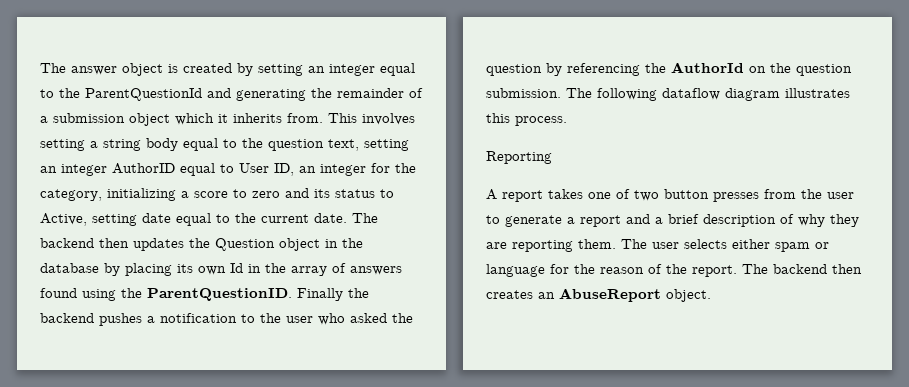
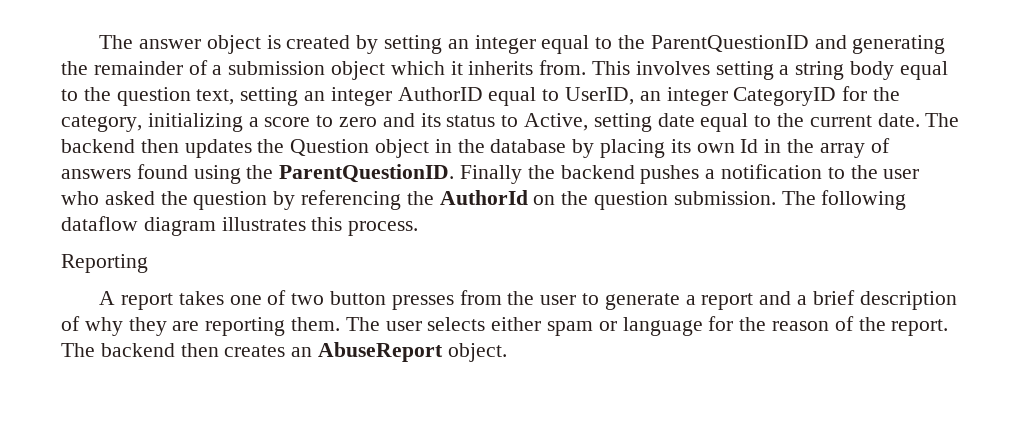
[85,88,202,101] ParentQuestionId -> [650,35,809,52] ParentQuestionID
[239,163,366,176] User ID, an integer -> [565,87,837,106] UserID, an integer CategoryID

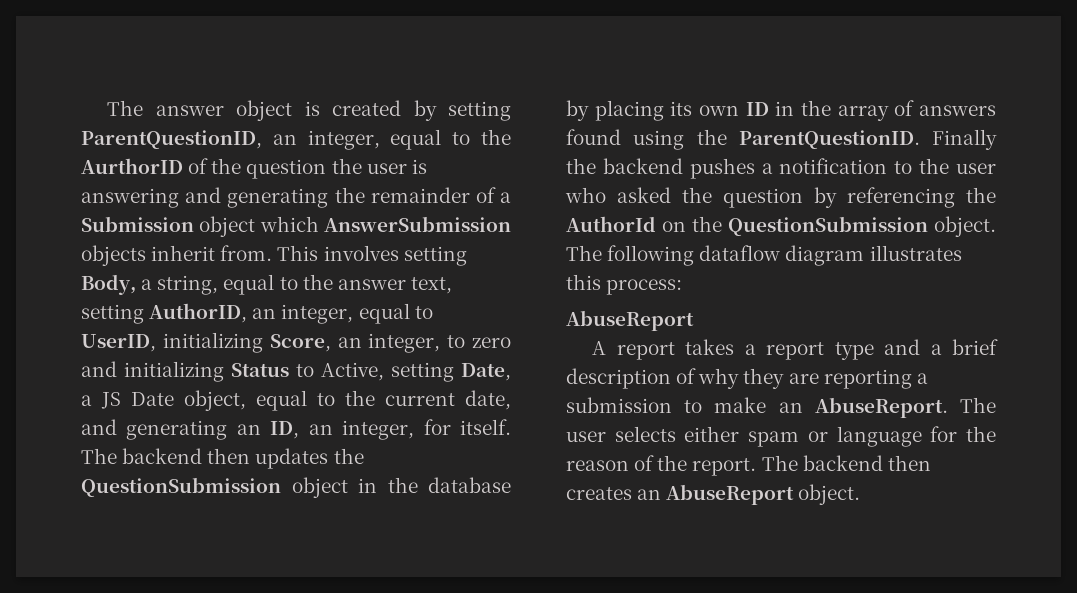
[447,35,809,54] an integer equal to the ParentQuestionID -> [81,129,512,150] [81,158,427,179] [81,188,179,208] ParentQuestionID, an integer, equal to the AurthorID of the question the user is answering
[228,61,326,75] submission -> [81,216,194,232] Submission
[450,61,534,75] it inherits -> [324,216,511,232] [81,245,216,266] AnswerSubmission objects inherit
[779,61,948,80] [61,87,191,106] a string body equal to the question -> [81,274,406,295] Body, a string, equal to the answer
[304,86,901,106] [61,113,311,132] an integer AuthorID equal to UserID, an integer CategoryID for the category, initializing a score -> [149,303,433,324] [81,332,441,353] AuthorID, an integer, equal to UserID, initializing Score, an integer,
[420,113,496,127] its status -> [124,361,289,382] initializing Status
[657,113,920,132] date equal to the current date. -> [461,363,511,381] [81,390,511,411] [81,419,511,440] Date, a JS Date object, equal to the current date, and generating an ID, an integer, for itself.
[290,139,370,156] Question -> [81,477,281,497] QuestionSubmission
[740,139,759,153] Id -> [745,102,769,116] ID
[594,191,776,210] question submission. -> [728,216,996,237] QuestionSubmission object.
[348,221,419,236] [61,254,148,273] process. // Reporting -> [606,279,683,295] [566,310,694,331] process: // AbuseReport
[229,290,680,310] one of two button presses from the user to generate -> (735, 347) none
(754, 301) none -> [834,342,874,360] type
[291,317,341,331] them. -> [916,373,928,384] [566,397,948,418] a submission to make an AbuseReport.

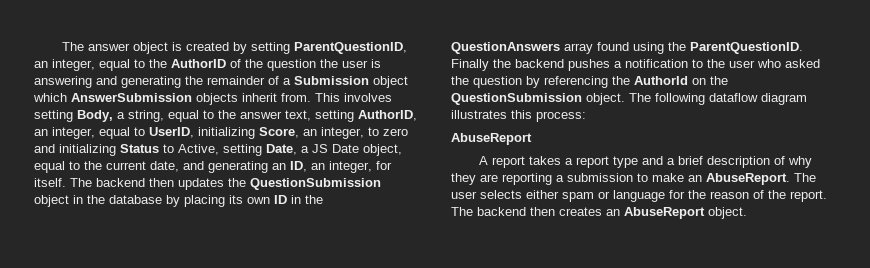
[81,158,183,174] AurthorID -> [171,59,226,68] AuthorID
[837,100,996,121] array of answers -> [451,42,593,54] QuestionAnswers array

